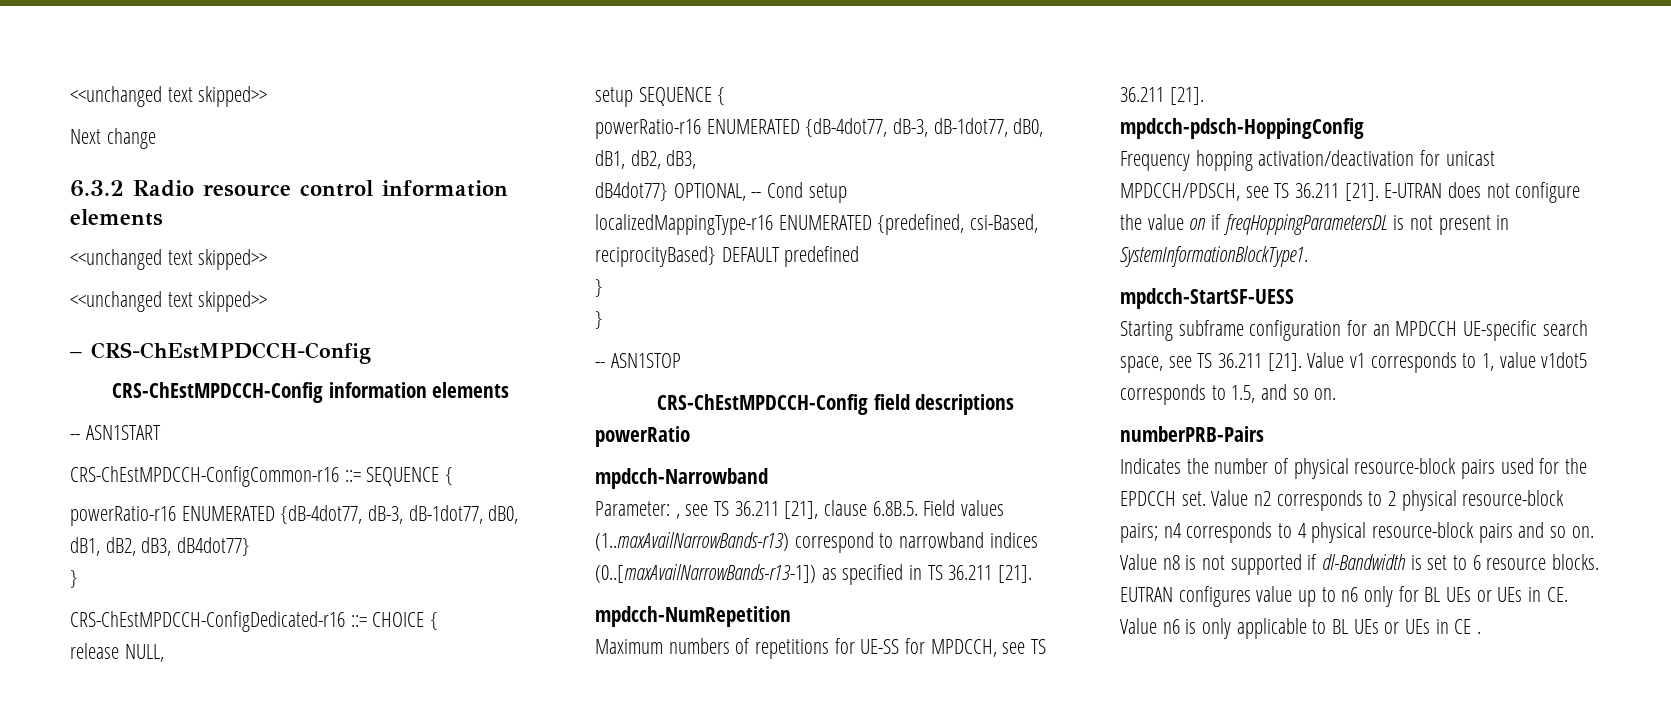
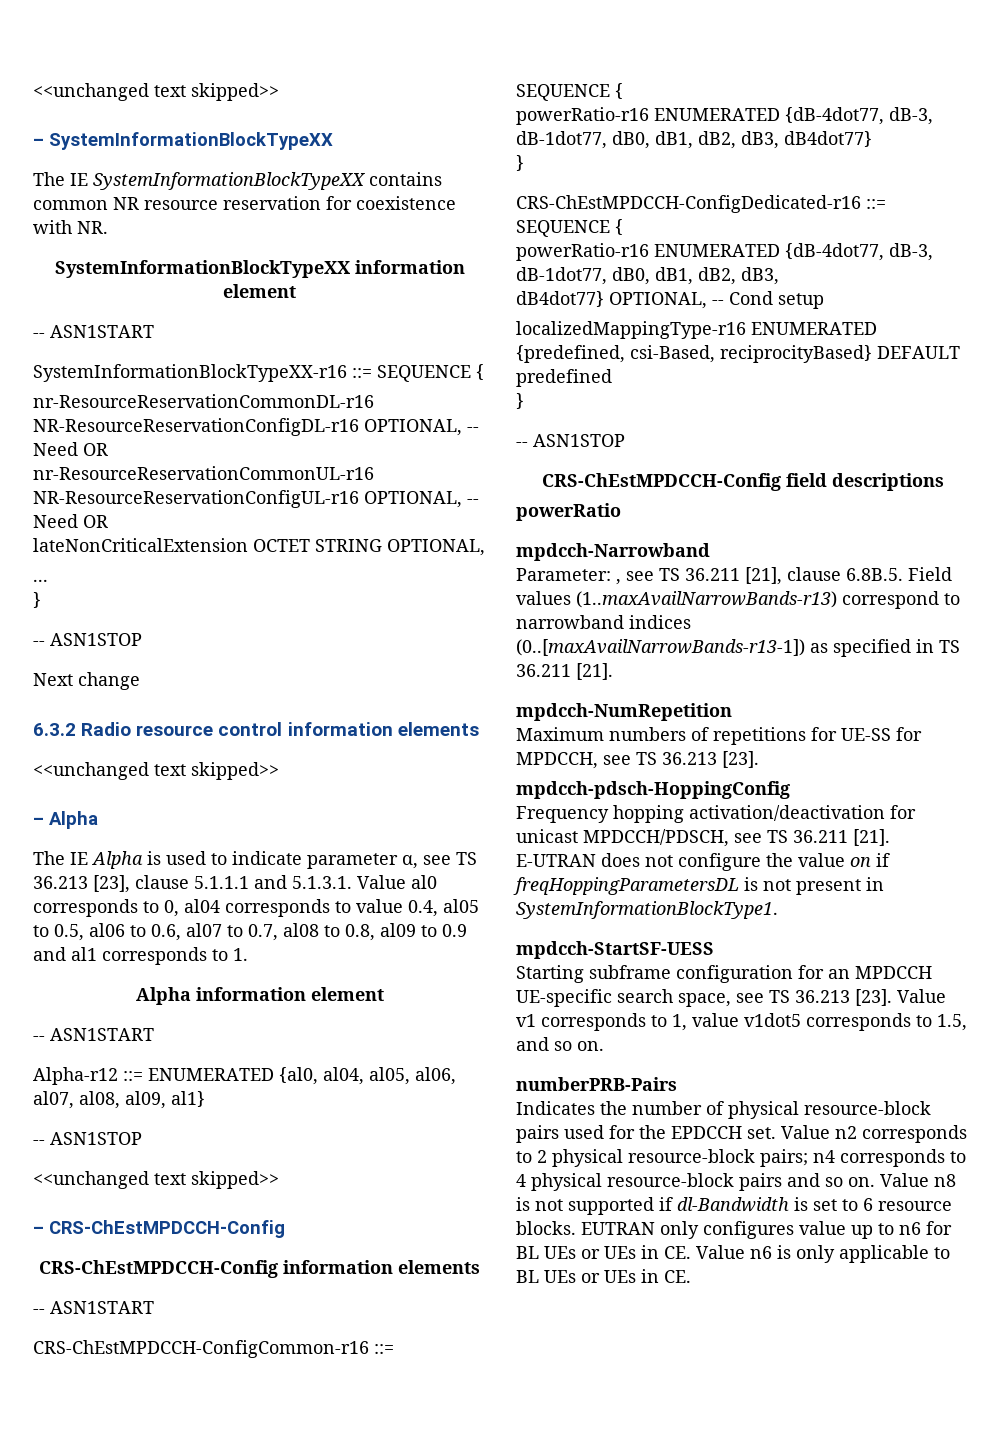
[70,86,268,107] <<unchanged text skipped>> -> [33,83,279,101] [33,132,333,150] [33,172,442,190] [33,196,456,210] [33,220,108,234] [54,260,465,278] [223,284,296,298] [33,325,154,338] [33,364,484,382] [33,394,374,408] [33,418,479,436] [33,442,108,456] [33,466,374,480] [33,490,479,508] [33,514,108,528] [33,538,485,556] [33,579,48,582] [33,592,41,608] [33,633,142,646] <<unchanged text skipped>> // – SystemInformationBlockTypeXX // The IE SystemInformationBlockTypeXX contains common NR resource reservation for coexistence with NR. // SystemInformationBlockTypeXX information element // -- ASN1START // SystemInformationBlockTypeXX-r16 ::= SEQUENCE { // nr-ResourceReservationCommonDL-r16 NR-ResourceReservationConfigDL-r16 OPTIONAL, -- Need OR // nr-ResourceReservationCommonUL-r16 NR-ResourceReservationConfigUL-r16 OPTIONAL, -- Need OR // lateNonCriticalExtension OCTET STRING OPTIONAL, // ... // } // -- ASN1STOP
(268, 259) none -> [33,811,98,829] [33,851,477,869] [33,875,437,893] [33,899,479,917] [33,923,467,941] [33,947,248,965] [135,987,384,1005] [33,1028,154,1041] [33,1067,456,1085] [33,1091,205,1109] [33,1132,142,1145] // – Alpha // The IE Alpha is used to indicate parameter α, see TS 36.213 [23], clause 5.1.1.1 and 5.1.3.1. Value al0 corresponds to 0, al04 corresponds to value 0.4, al05 to 0.5, al06 to 0.6, al07 to 0.7, al08 to 0.8, al09 to 0.9 and al1 corresponds to 1. // Alpha information element // -- ASN1START // Alpha-r12 ::= ENUMERATED {al0, al04, al05, al06, al07, al08, al09, al1} // -- ASN1STOP
[372,612,439,630] [70,643,164,662] [595,87,633,107] CHOICE { // release NULL, // setup -> (886, 204) none
[595,311,603,329] // } -> (524, 401) none
[1120,87,1204,105] 36.211 [21]. -> [662,751,759,768] 36.213 [23].
[1218,353,1302,371] 36.211 [21]. -> [795,989,892,1006] 36.213 [23].
(1173, 594) none -> [660,1221,699,1239] only
[1364,586,1394,607] only -> (921, 1228) none
[1454,619,1482,634] CE . -> [664,1270,691,1283] CE.

